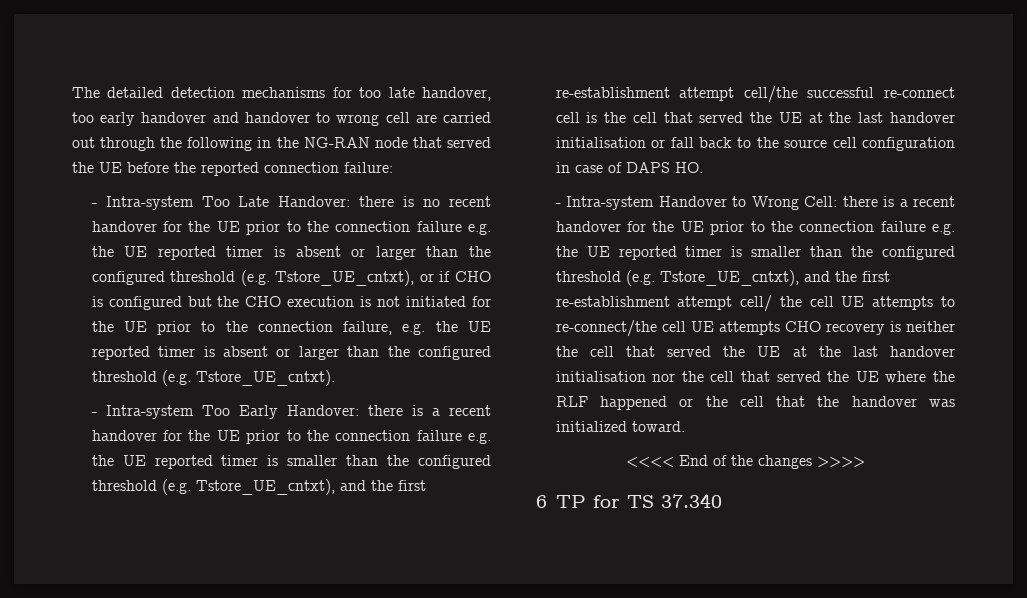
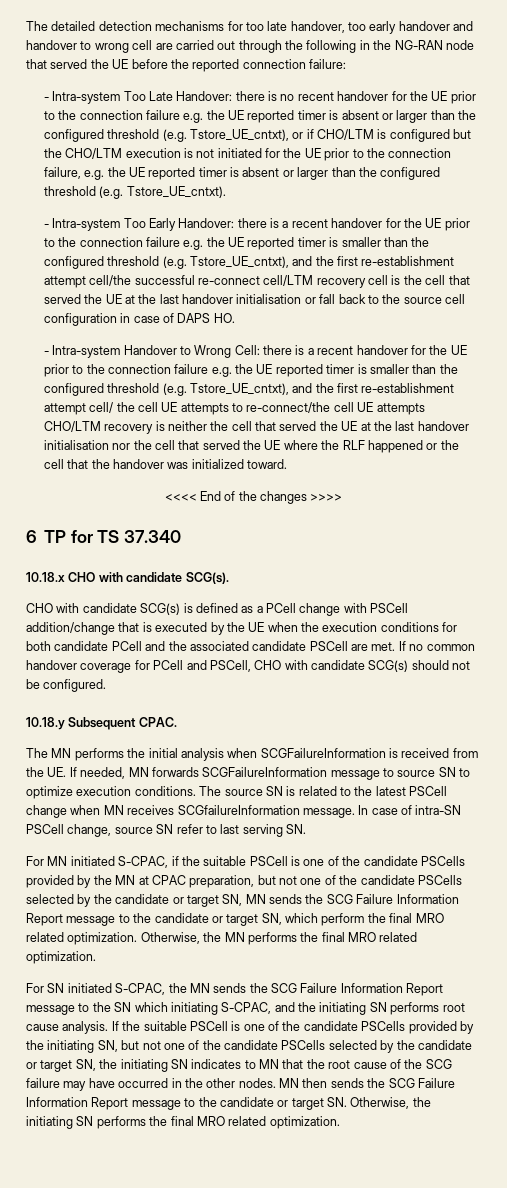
[455,271,491,282] CHO -> [317,129,375,140] CHO/LTM
[245,296,282,307] CHO -> [65,148,123,159] CHO/LTM
(955, 92) none -> [263,275,366,288] cell/LTM recovery
[784,321,821,332] CHO -> [43,421,101,432] CHO/LTM
(722, 500) none -> [26,572,229,584] [26,603,409,616] [26,622,458,635] [26,641,475,651] [26,660,471,673] [26,679,107,692] [26,717,177,730] [26,748,478,761] [26,767,471,780] [26,786,448,799] [26,805,462,818] [26,824,306,837] [26,856,465,868] [26,875,462,888] [26,894,459,907] [26,913,444,926] [26,932,418,945] [26,951,96,964] [26,983,444,996] [26,1002,465,1015] [26,1021,474,1034] [26,1040,472,1053] [26,1059,452,1072] [26,1078,455,1091] [26,1097,431,1110] [26,1116,340,1129] // 10.18.x CHO with candidate SCG(s). // CHO with candidate SCG(s) is defined as a PCell change with PSCell addition/change that is executed by the UE when the execution conditions for both candidate PCell and the associated candidate PSCell are met. If no common handover coverage for PCell and PSCell, CHO with candidate SCG(s) should not be configured. // 10.18.y Subsequent CPAC. // The MN performs the initial analysis when SCGFailureInformation is received from the UE. If needed, MN forwards SCGFailureInformation message to source SN to optimize execution conditions. The source SN is related to the latest PSCell change when MN receives SCGfailureInformation message. In case of intra-SN PSCell change, source SN refer to last serving SN. // For MN initiated S-CPAC, if the suitable PSCell is one of the candidate PSCells provided by the MN at CPAC preparation, but not one of the candidate PSCells selected by the candidate or target SN, MN sends the SCG Failure Information Report message to the candidate or target SN, which perform the final MRO related optimization. Otherwise, the MN performs the final MRO related optimization. // For SN initiated S-CPAC, the MN sends the SCG Failure Information Report message to the SN which initiating S-CPAC, and the initiating SN performs root cause analysis. If the suitable PSCell is one of the candidate PSCells provided by the initiating SN, but not one of the candidate PSCells selected by the candidate or target SN, the initiating SN indicates to MN that the root cause of the SCG failure may have occurred in the other nodes. MN then sends the SCG Failure Information Report message to the candidate or target SN. Otherwise, the initiating SN performs the final MRO related optimization.

